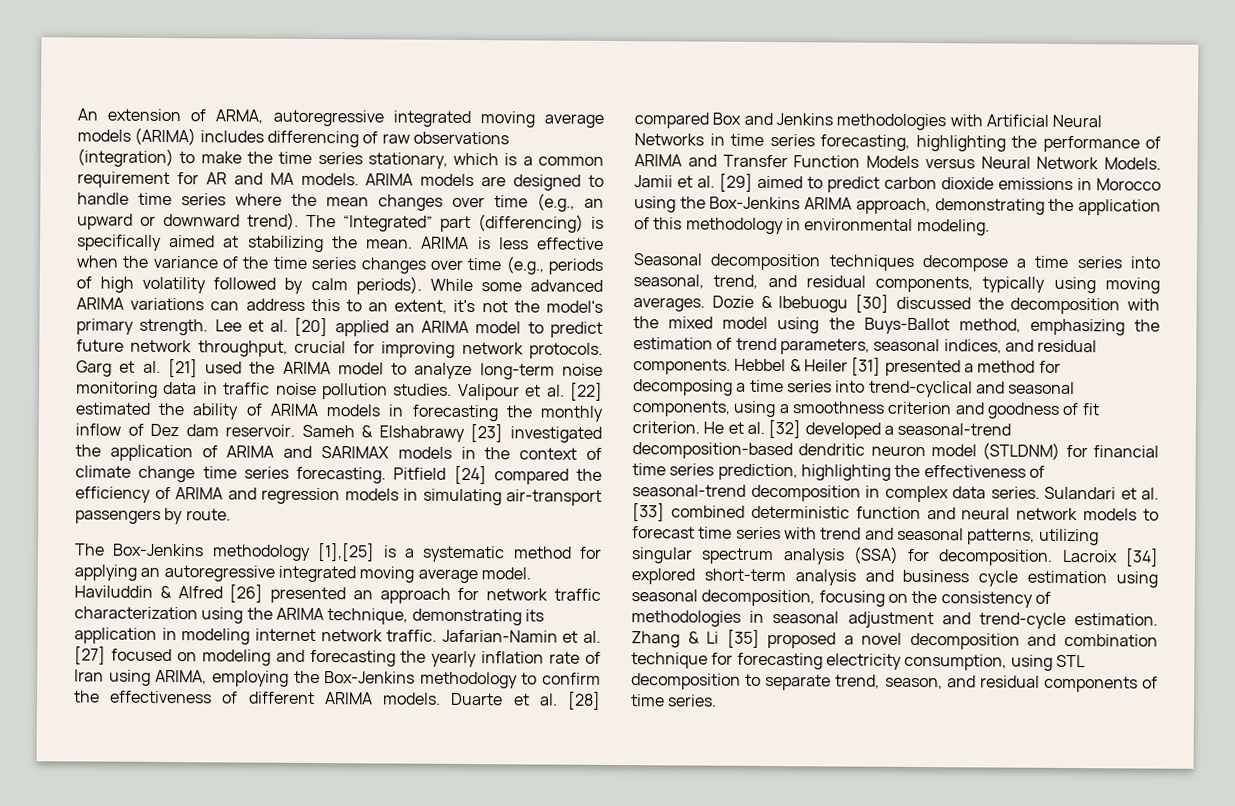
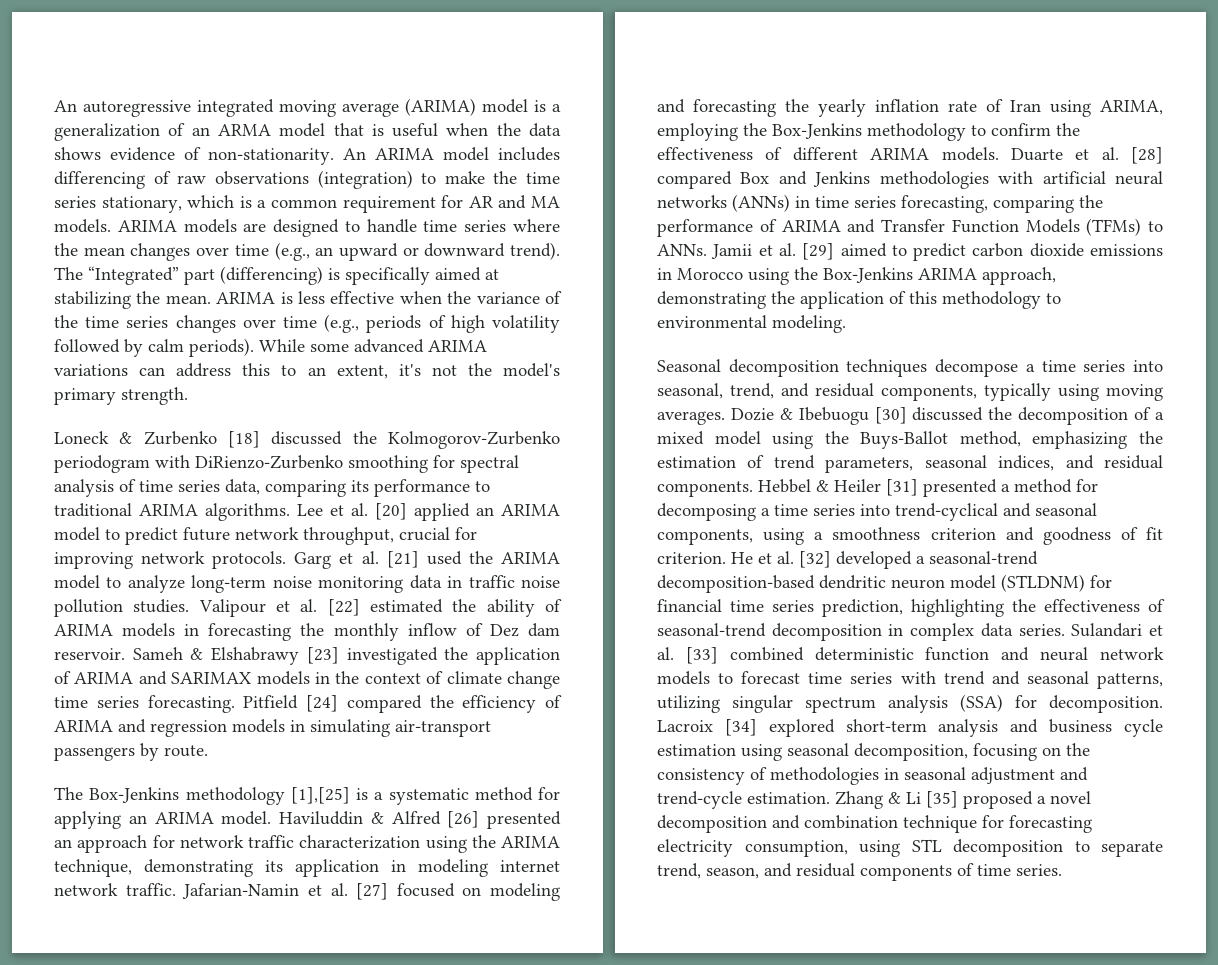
[77,108,604,128] [77,127,197,146] An extension of ARMA, autoregressive integrated moving average models (ARIMA) -> [54,98,561,117] [54,123,562,141] [54,147,489,165] An autoregressive integrated moving average (ARIMA) model is a generalization of an ARMA model that is useful when the data shows evidence of non-stationarity. An ARIMA model
(209, 327) none -> [54,431,560,449] [54,455,519,473] [54,479,490,497] [54,503,290,521] // Loneck & Zurbenko [18] discussed the Kolmogorov-Zurbenko periodogram with DiRienzo-Zurbenko smoothing for spectral analysis of time series data, comparing its performance to traditional ARIMA algorithms.
[163,564,478,584] autoregressive integrated moving average -> [154,812,214,824] ARIMA
[985,114,1103,128] [634,133,704,146] Artificial Neural Networks -> [1042,171,1163,185] [657,194,790,212] artificial neural networks (ANNs)
[915,134,1006,152] highlighting -> [993,196,1074,213] comparing
[924,156,1161,170] versus Neural Network Models. -> [1086,218,1163,236] [657,244,707,256] (TFMs) to ANNs.
[785,218,801,231] in -> [1046,293,1061,304] to
[1127,298,1160,311] [633,316,659,329] with the -> [1134,407,1164,420] of a

